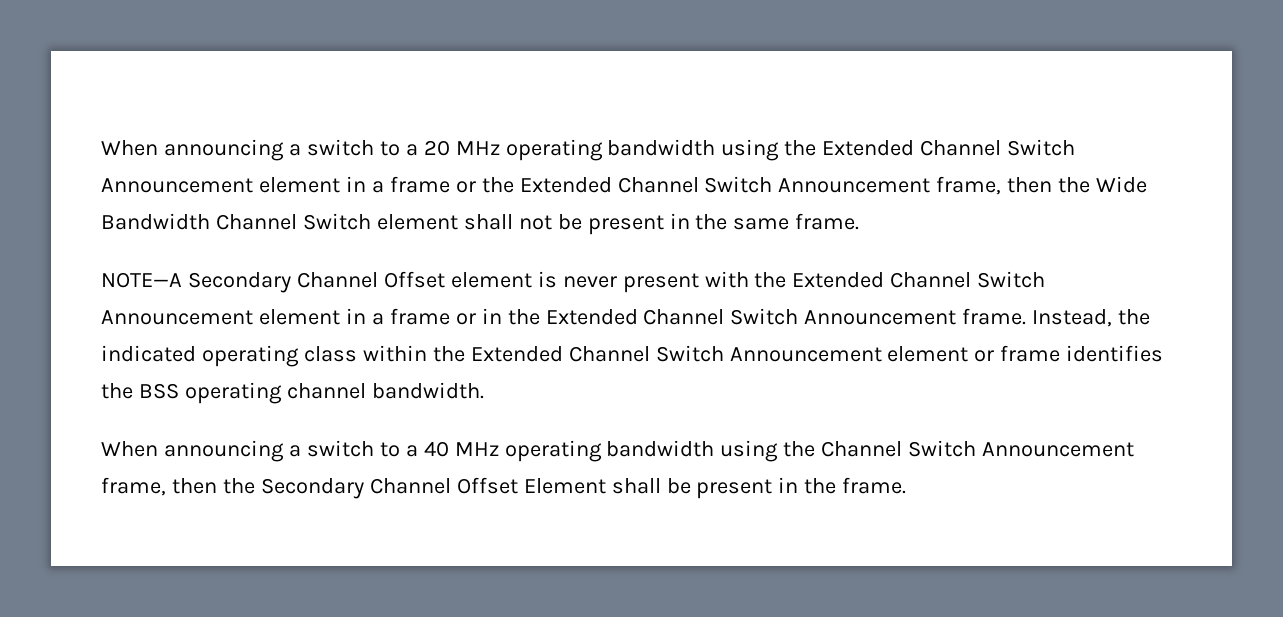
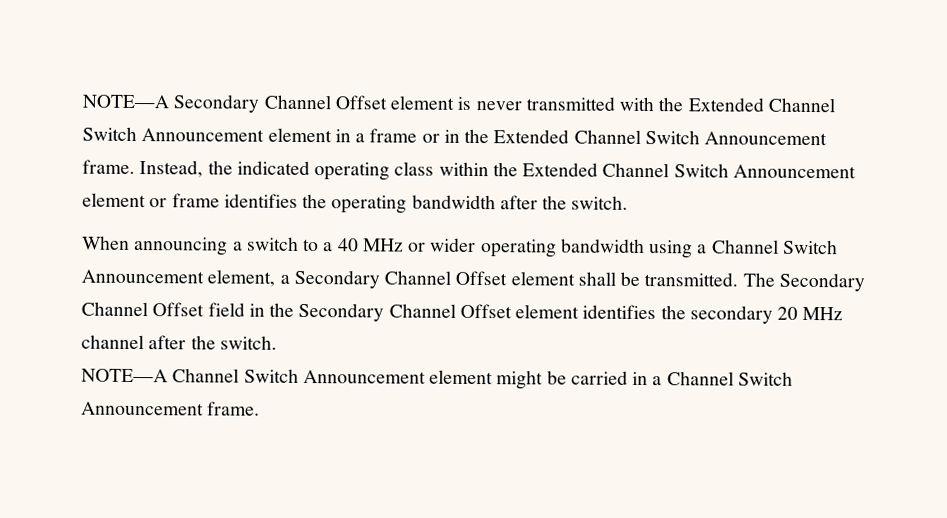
[101,139,1076,161] [101,176,1148,195] [101,213,860,235] When announcing a switch to a 20 MHz operating bandwidth using the Extended Channel Switch Announcement element in a frame or the Extended Channel Switch Announcement frame, then the Wide Bandwidth Channel Switch element shall not be present in the same frame. // -> (82, 101) none
[622,273,699,293] present -> [525,96,615,111] transmitted
[138,382,484,404] BSS operating channel bandwidth. -> [331,194,629,214] operating bandwidth after the switch.
[504,440,1135,462] [101,477,837,499] operating bandwidth using the Channel Switch Announcement frame, then the Secondary Channel Offset Element shall be present in the -> [408,237,838,259] [81,269,865,292] [81,301,844,324] [81,334,277,350] [81,368,793,390] [81,401,204,416] or wider operating bandwidth using a Channel Switch Announcement element, a Secondary Channel Offset element shall be transmitted. The Secondary Channel Offset field in the Secondary Channel Offset element identifies the secondary 20 MHz channel after the switch. // NOTE—A Channel Switch Announcement element might be carried in a Channel Switch Announcement

